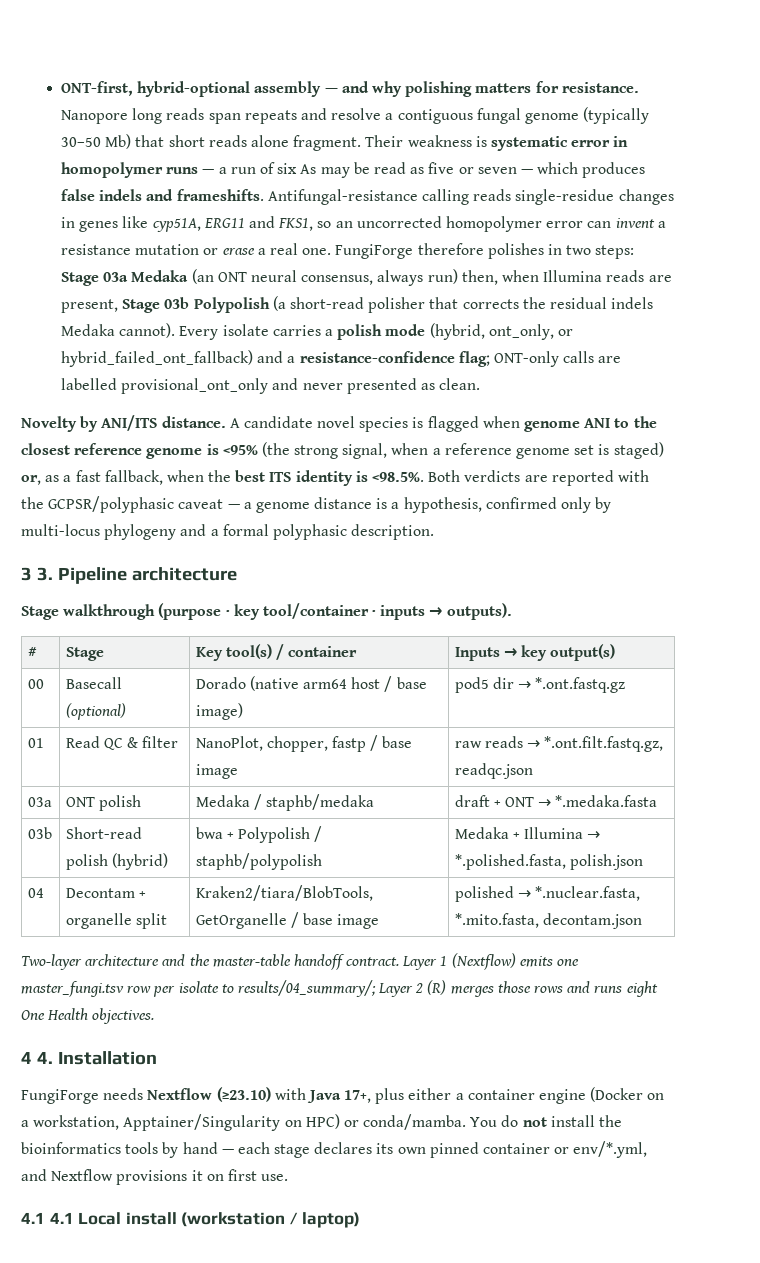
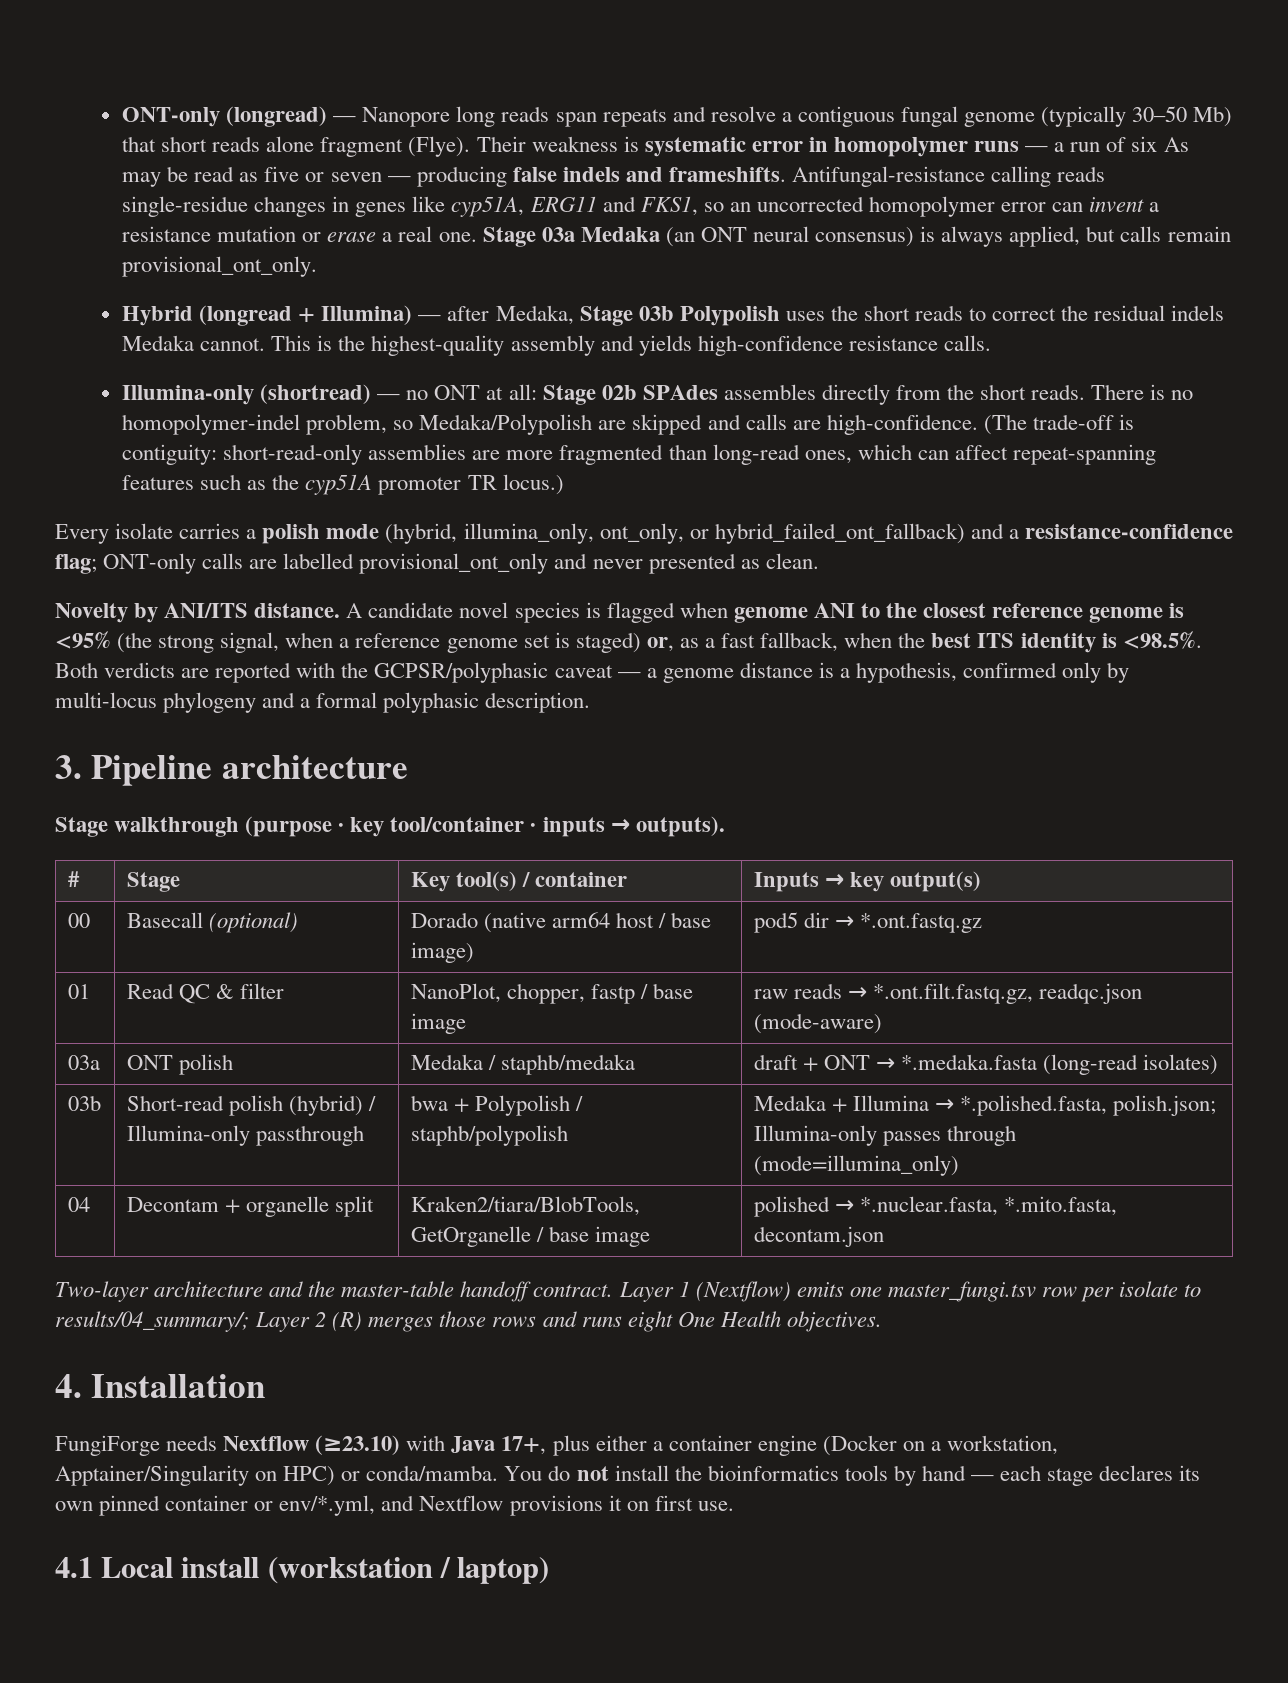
[61,81,639,97] ONT-first, hybrid-optional assembly — and why polishing matters for resistance. -> [122,106,357,127] ONT-only (longread) —
[293,135,362,151] fragment. -> [320,136,471,157] fragment (Flye).
[537,162,646,178] which produces -> [416,166,507,187] producing
[335,243,635,259] FungiForge therefore polishes in two steps: -> (477, 237) none
[301,269,672,286] [61,296,654,313] [61,323,176,338] consensus, always run) then, when Illumina reads are present, Stage 03b Polypolish (a short-read polisher that corrects the residual indels Medaka cannot). -> [815,226,1231,247] [122,256,318,277] [122,305,1225,326] [122,335,991,356] [122,384,1194,405] [122,414,1134,435] [122,444,1156,465] [122,474,564,495] consensus) is always applied, but calls remain provisional_ont_only. // Hybrid (longread + Illumina) — after Medaka, Stage 03b Polypolish uses the short reads to correct the residual indels Medaka cannot. This is the highest-quality assembly and yields high-confidence resistance calls. // Illumina-only (shortread) — no ONT at all: Stage 02b SPAdes assembles directly from the short reads. There is no homopolymer-indel problem, so Medaka/Polypolish are skipped and calls are high-confidence. (The trade-off is contiguity: short-read-only assemblies are more fragmented than long-read ones, which can affect repeat-spanning features such as the cyp51A promoter TR locus.) //
(485, 331) none -> [463,523,594,544] illumina_only,
[21,567,32,581] 3 -> (591, 702) none
(533, 771) none -> [753,1013,882,1034] (mode-aware)
(658, 801) none -> [1043,1054,1219,1075] (long-read isolates)
(168, 861) none -> [367,1096,376,1111] [126,1125,364,1146] / Illumina-only passthrough
[569,854,643,870] polish.json -> [1113,1095,1217,1116] [753,1125,1016,1146] [753,1155,959,1176] polish.json; Illumina-only passes through (mode=illumina_only)
[21,1052,32,1064] 4 -> (882, 1321) none
[49,1212,74,1224] 4.1 -> (93, 1567) none

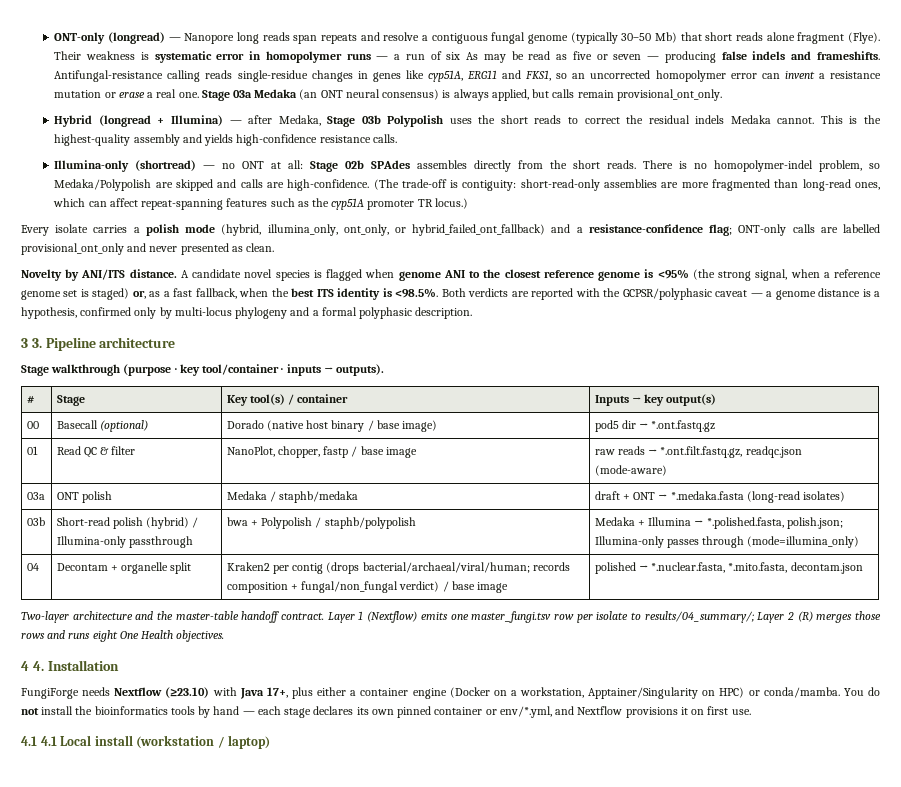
(591, 702) none -> [21,338,28,348] 3
[551,912,654,928] arm64 host -> [306,420,365,432] host binary
[410,1196,640,1216] [410,1226,531,1247] Kraken2/tiara/BlobTools, GetOrganelle -> [226,562,570,574] [226,581,440,593] Kraken2 per contig (drops bacterial/archaeal/viral/human; records composition + fungal/non_fungal verdict)
(882, 1321) none -> [21,661,29,671] 4
(93, 1567) none -> [40,736,57,746] 4.1

